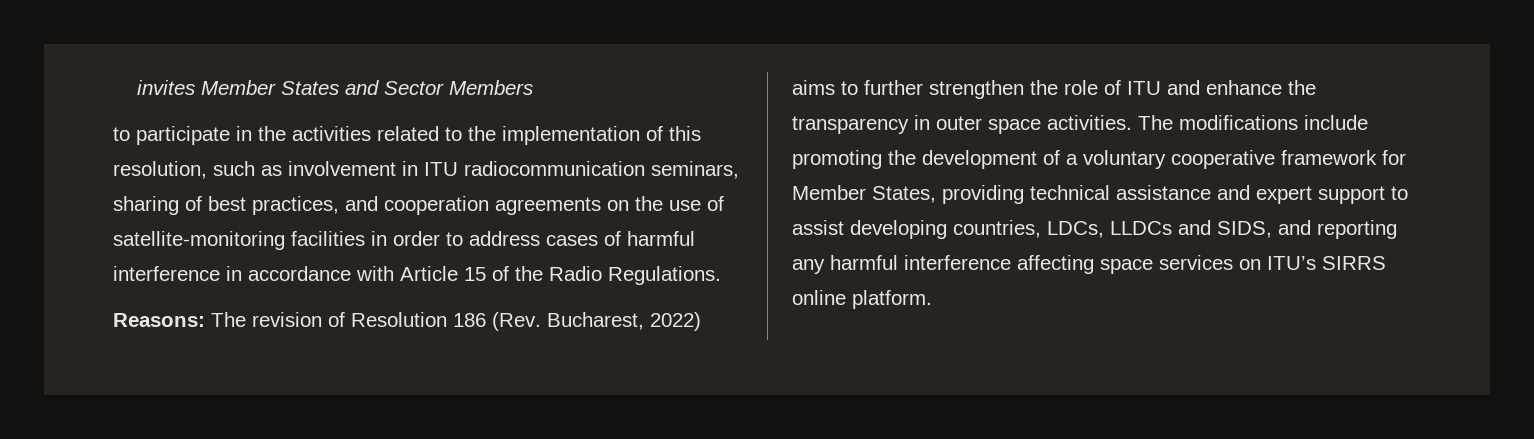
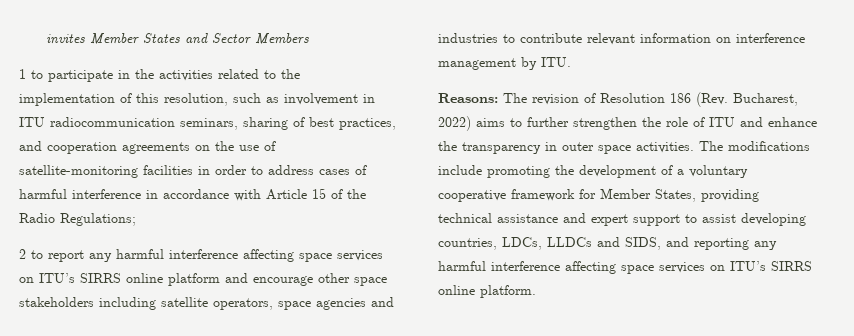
(533, 87) none -> [19,69,26,79] 1
[608,266,721,285] Regulations. -> [60,213,136,226] [19,249,383,262] [19,273,387,286] [19,297,394,310] [438,33,805,45] [438,57,571,70] Regulations; // 2 to report any harmful interference affecting space services on ITU’s SIRRS online platform and encourage other space stakeholders including satellite operators, space agencies and industries to contribute relevant information on interference management by ITU.

